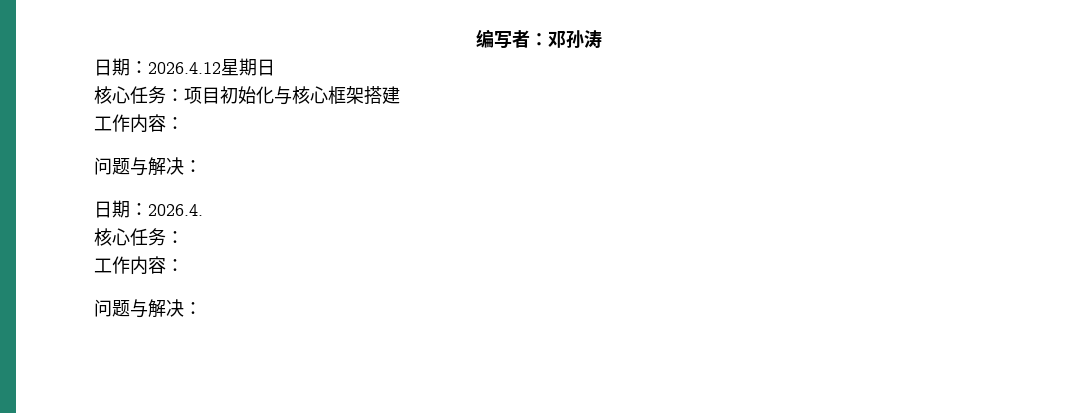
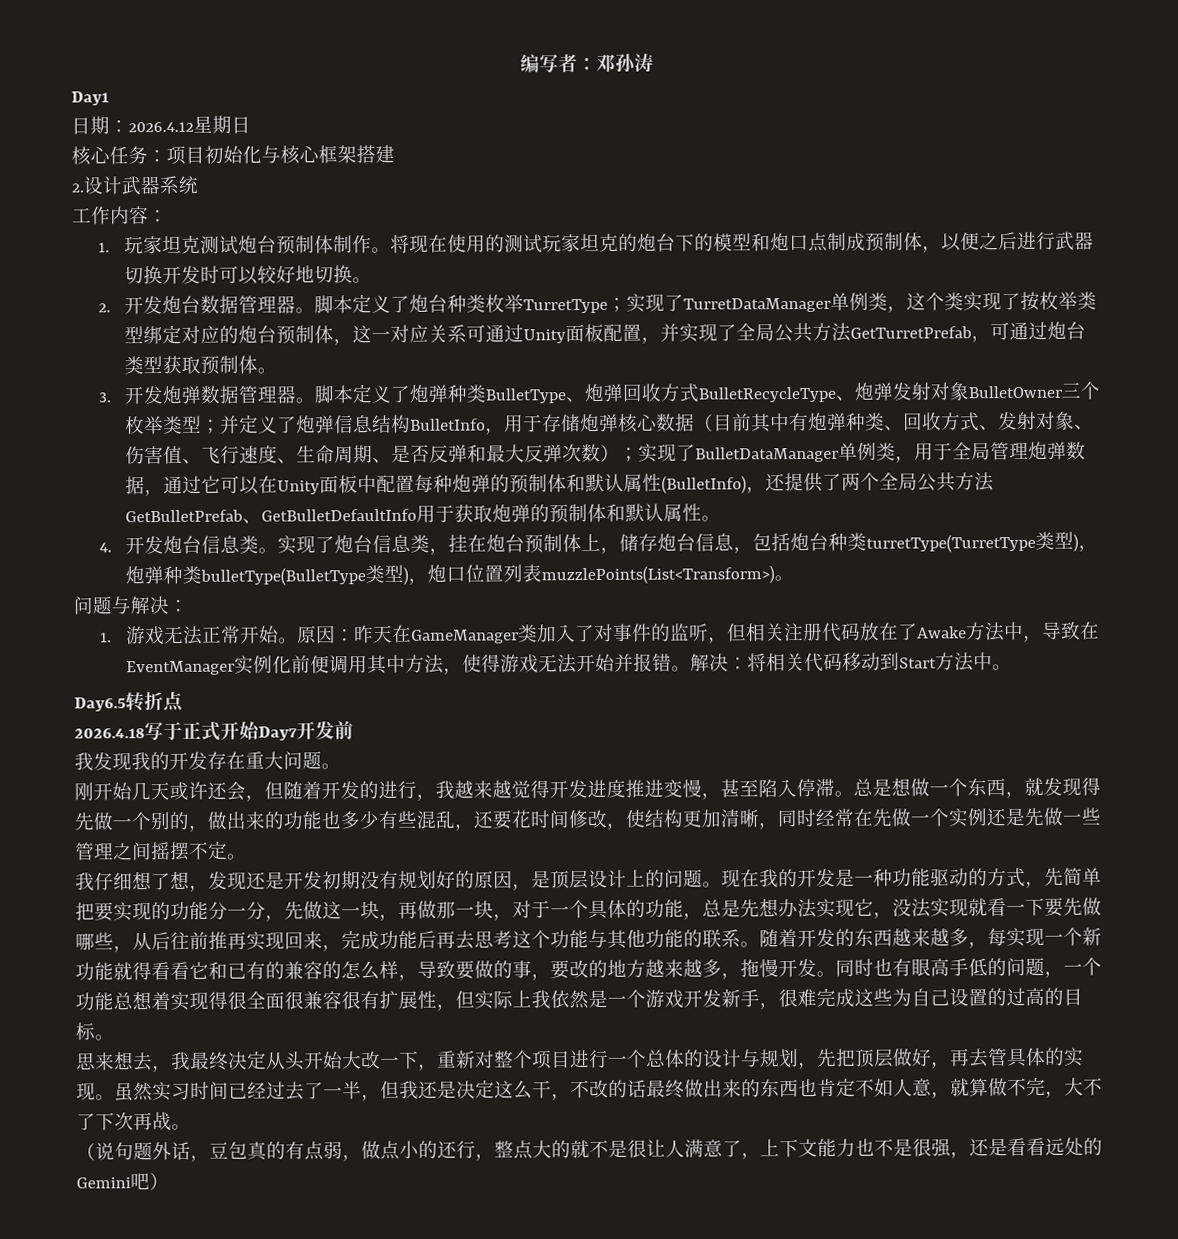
(602, 39) none -> [71,91,109,106] // Day1
[94,114,184,133] [94,157,202,176] [94,200,203,218] [94,228,184,246] [94,256,184,275] [94,299,202,318] // 工作内容： // 问题与解决： // 日期：2026.4. // 核心任务： // 工作内容： // 问题与解决： -> [71,175,198,196] [72,206,168,225] [97,231,1094,255] [123,265,372,285] [97,291,1097,315] [123,321,1086,346] [123,355,277,375] [97,381,1100,405] [124,411,1094,435] [124,441,1086,465] [124,472,994,497] [124,503,721,524] [98,531,1098,555] [124,564,794,586] [73,595,188,615] [99,621,1100,646] [125,652,1012,676] [74,691,184,713] [74,721,354,741] [74,751,341,771] [74,777,1101,802] [74,807,1101,832] [75,840,247,861] [75,867,1102,892] [75,897,1102,922] [75,927,1102,953] [75,957,1102,981] [75,987,1083,1011] [75,1022,114,1041] [76,1047,1084,1073] [76,1076,1103,1102] [76,1111,191,1132] [76,1137,1103,1162] [76,1171,169,1191] // 2.设计武器系统 // 工作内容： // 1.玩家坦克测试炮台预制体制作。将现在使用的测试玩家坦克的炮台下的模型和炮口点制成预制体，以便之后进行武器切换开发时可以较好地切换。 // 2.开发炮台数据管理器。脚本定义了炮台种类枚举TurretType；实现了TurretDataManager单例类，这个类实现了按枚举类型绑定对应的炮台预制体，这一对应关系可通过Unity面板配置，并实现了全局公共方法GetTurretPrefab，可通过炮台类型获取预制体。 // 3.开发炮弹数据管理器。脚本定义了炮弹种类BulletType、炮弹回收方式BulletRecycleType、炮弹发射对象BulletOwner三个枚举类型；并定义了炮弹信息结构BulletInfo，用于存储炮弹核心数据（目前其中有炮弹种类、回收方式、发射对象、伤害值、飞行速度、生命周期、是否反弹和最大反弹次数）；实现了BulletDataManager单例类，用于全局管理炮弹数据，通过它可以在Unity面板中配置每种炮弹的预制体和默认属性(BulletInfo)，还提供了两个全局公共方法GetBulletPrefab、GetBulletDefaultInfo用于获取炮弹的预制体和默认属性。 // 4.开发炮台信息类。实现了炮台信息类，挂在炮台预制体上，储存炮台信息，包括炮台种类turretType(TurretType类型)，炮弹种类bulletType(BulletType类型)，炮口位置列表muzzlePoints(List<Transform>)。 // 问题与解决： // 1.游戏无法正常开始。原因：昨天在GameManager类加入了对事件的监听，但相关注册代码放在了Awake方法中，导致在EventManager实例化前便调用其中方法，使得游戏无法开始并报错。解决：将相关代码移动到Start方法中。 // Day6.5转折点 // 2026.4.18写于正式开始Day7开发前 // 我发现我的开发存在重大问题。 // 刚开始几天或许还会，但随着开发的进行，我越来越觉得开发进度推进变慢，甚至陷入停滞。总是想做一个东西，就发现得先做一个别的，做出来的功能也多少有些混乱，还要花时间修改，使结构更加清晰，同时经常在先做一个实例还是先做一些管理之间摇摆不定。 // 我仔细想了想，发现还是开发初期没有规划好的原因，是顶层设计上的问题。现在我的开发是一种功能驱动的方式，先简单把要实现的功能分一分，先做这一块，再做那一块，对于一个具体的功能，总是先想办法实现它，没法实现就看一下要先做哪些，从后往前推再实现回来，完成功能后再去思考这个功能与其他功能的联系。随着开发的东西越来越多，每实现一个新功能就得看看它和已有的兼容的怎么样，导致要做的事，要改的地方越来越多，拖慢开发。同时也有眼高手低的问题，一个功能总想着实现得很全面很兼容很有扩展性，但实际上我依然是一个游戏开发新手，很难完成这些为自己设置的过高的目标。 // 思来想去，我最终决定从头开始大改一下，重新对整个项目进行一个总体的设计与规划，先把顶层做好，再去管具体的实现。虽然实习时间已经过去了一半，但我还是决定这么干，不改的话最终做出来的东西也肯定不如人意，就算做不完，大不了下次再战。 // （说句题外话，豆包真的有点弱，做点小的还行，整点大的就不是很让人满意了，上下文能力也不是很强，还是看看远处的Gemini吧）

